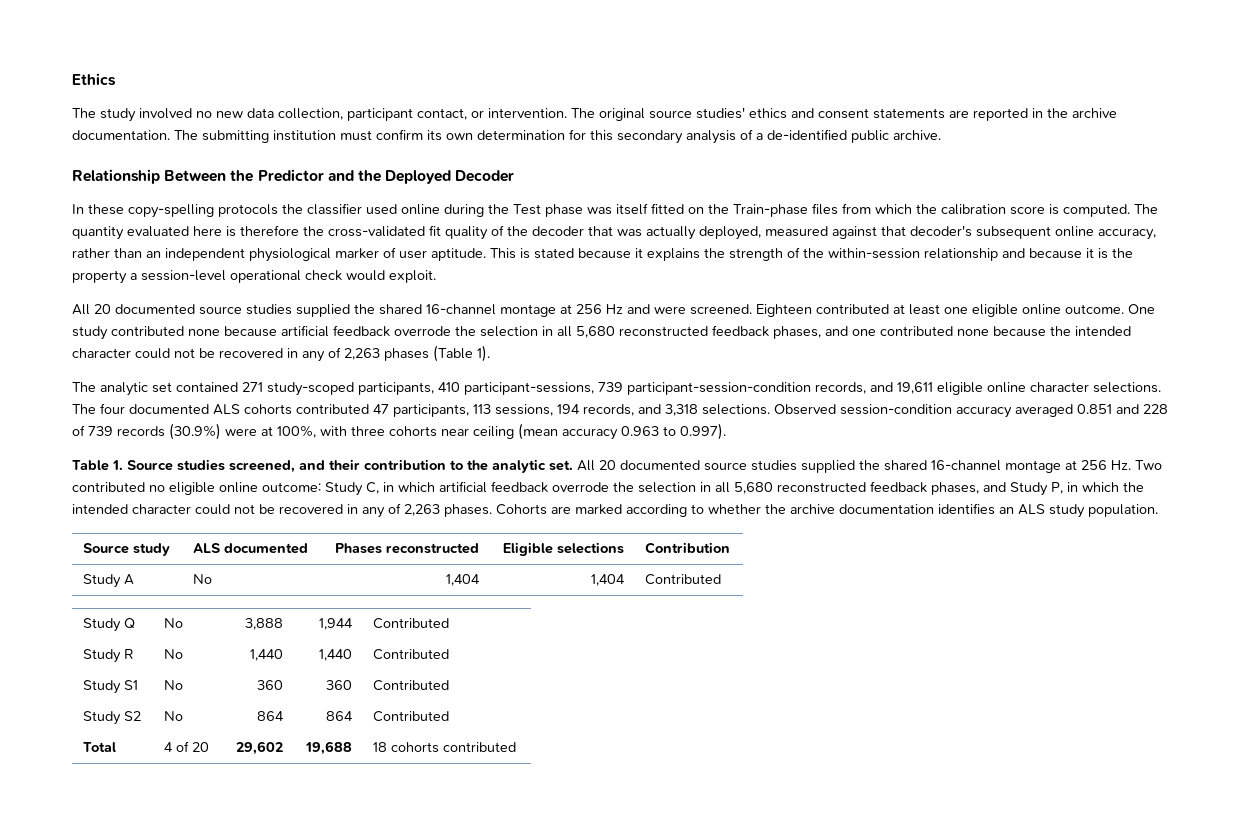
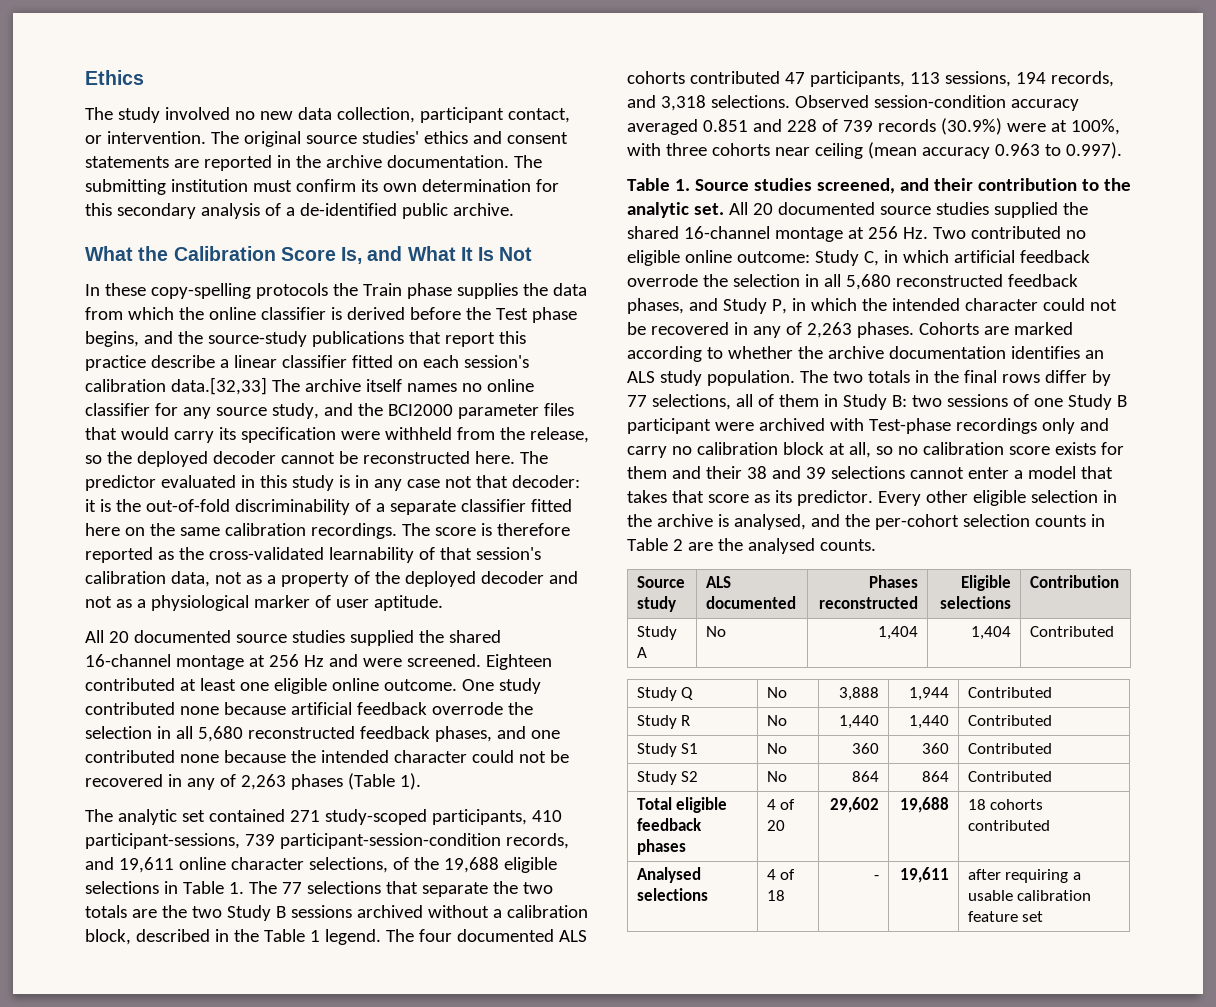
[72,169,515,184] Relationship Between the Predictor and the Deployed Decoder -> [85,246,533,264] What the Calibration Score Is, and What It Is Not
[307,203,1158,217] [72,225,1156,240] [72,248,245,261] classifier used online during the Test phase was itself fitted on the Train-phase files from which the calibration score is computed. The quantity evaluated here is therefore the cross-validated fit quality of the decoder that was actually deployed, measured against that decoder's subsequent online accuracy, rather than an independent -> [362,283,587,299] [85,307,577,323] [85,331,526,347] [85,355,529,371] [85,377,534,395] [85,403,574,419] [85,427,589,443] [85,451,548,467] [85,475,580,491] [85,499,572,515] [85,523,570,539] [85,547,541,563] [85,571,578,587] [85,596,146,608] Train phase supplies the data from which the online classifier is derived before the Test phase begins, and the source-study publications that report this practice describe a linear classifier fitted on each session's calibration data.[32,33] The archive itself names no online classifier for any source study, and the BCI2000 parameter files that would carry its specification were withheld from the release, so the deployed decoder cannot be reconstructed here. The predictor evaluated in this study is in any case not that decoder: it is the out-of-fold discriminability of a separate classifier fitted here on the same calibration recordings. The score is therefore reported as the cross-validated learnability of that session's calibration data, not as a property of the deployed decoder and not as a
[490,247,1133,261] [72,270,436,284] This is stated because it explains the strength of the within-session relationship and because it is the property a session-level operational check would exploit. -> (443, 603) none
[937,382,983,395] eligible -> (174, 865) none
[1093,382,1161,393] selections. -> [308,857,557,873] [85,881,553,897] [85,905,588,921] [85,929,381,945] selections, of the 19,688 eligible selections in Table 1. The 77 selections that separate the two totals are the two Study B sessions archived without a calibration block, described in the Table 1 legend.
(1158, 510) none -> [799,370,1111,386] [627,394,1127,410] [627,418,1109,434] [627,442,1124,458] [627,466,1113,479] [627,490,1117,506] [627,514,1105,530] [627,538,876,554] The two totals in the final rows differ by 77 selections, all of them in Study B: two sessions of one Study B participant were archived with Test-phase recordings only and carry no calibration block at all, so no calibration score exists for them and their 38 and 39 selections cannot enter a model that takes that score as its predictor. Every other eligible selection in the archive is analysed, and the per-cohort selection counts in Table 2 are the analysed counts.
(116, 747) none -> [676,797,728,813] [636,818,702,831] [636,839,686,855] eligible feedback phases
(516, 747) none -> [636,867,701,883] [636,888,708,901] [766,869,796,880] [766,890,785,901] [874,875,880,880] [900,867,950,883] [967,869,1081,883] [967,890,1092,901] [967,911,1044,922] // Analysed selections | 4 of 18 | - | 19,611 | after requiring a usable calibration feature set

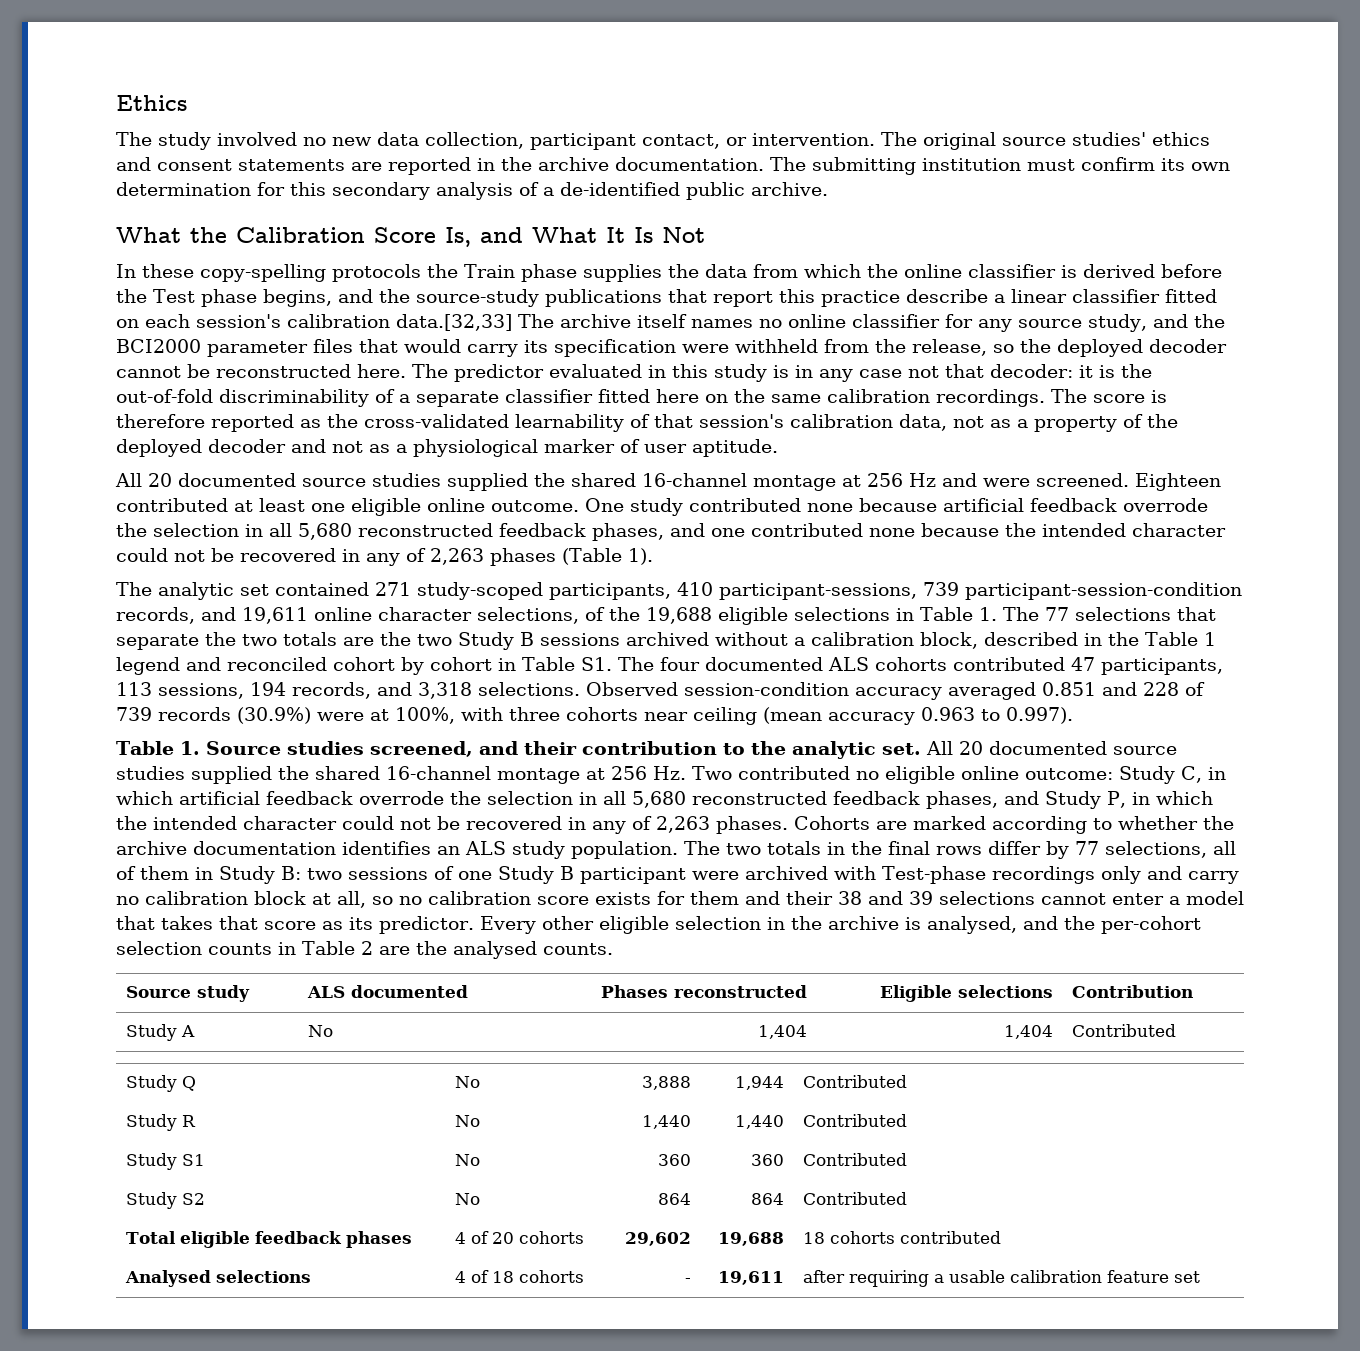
[324,929,381,945] legend. -> [116,657,612,675] legend and reconciled cohort by cohort in Table S1.
(785, 825) none -> [519,1231,585,1244] cohorts
(785, 895) none -> [519,1270,585,1283] cohorts

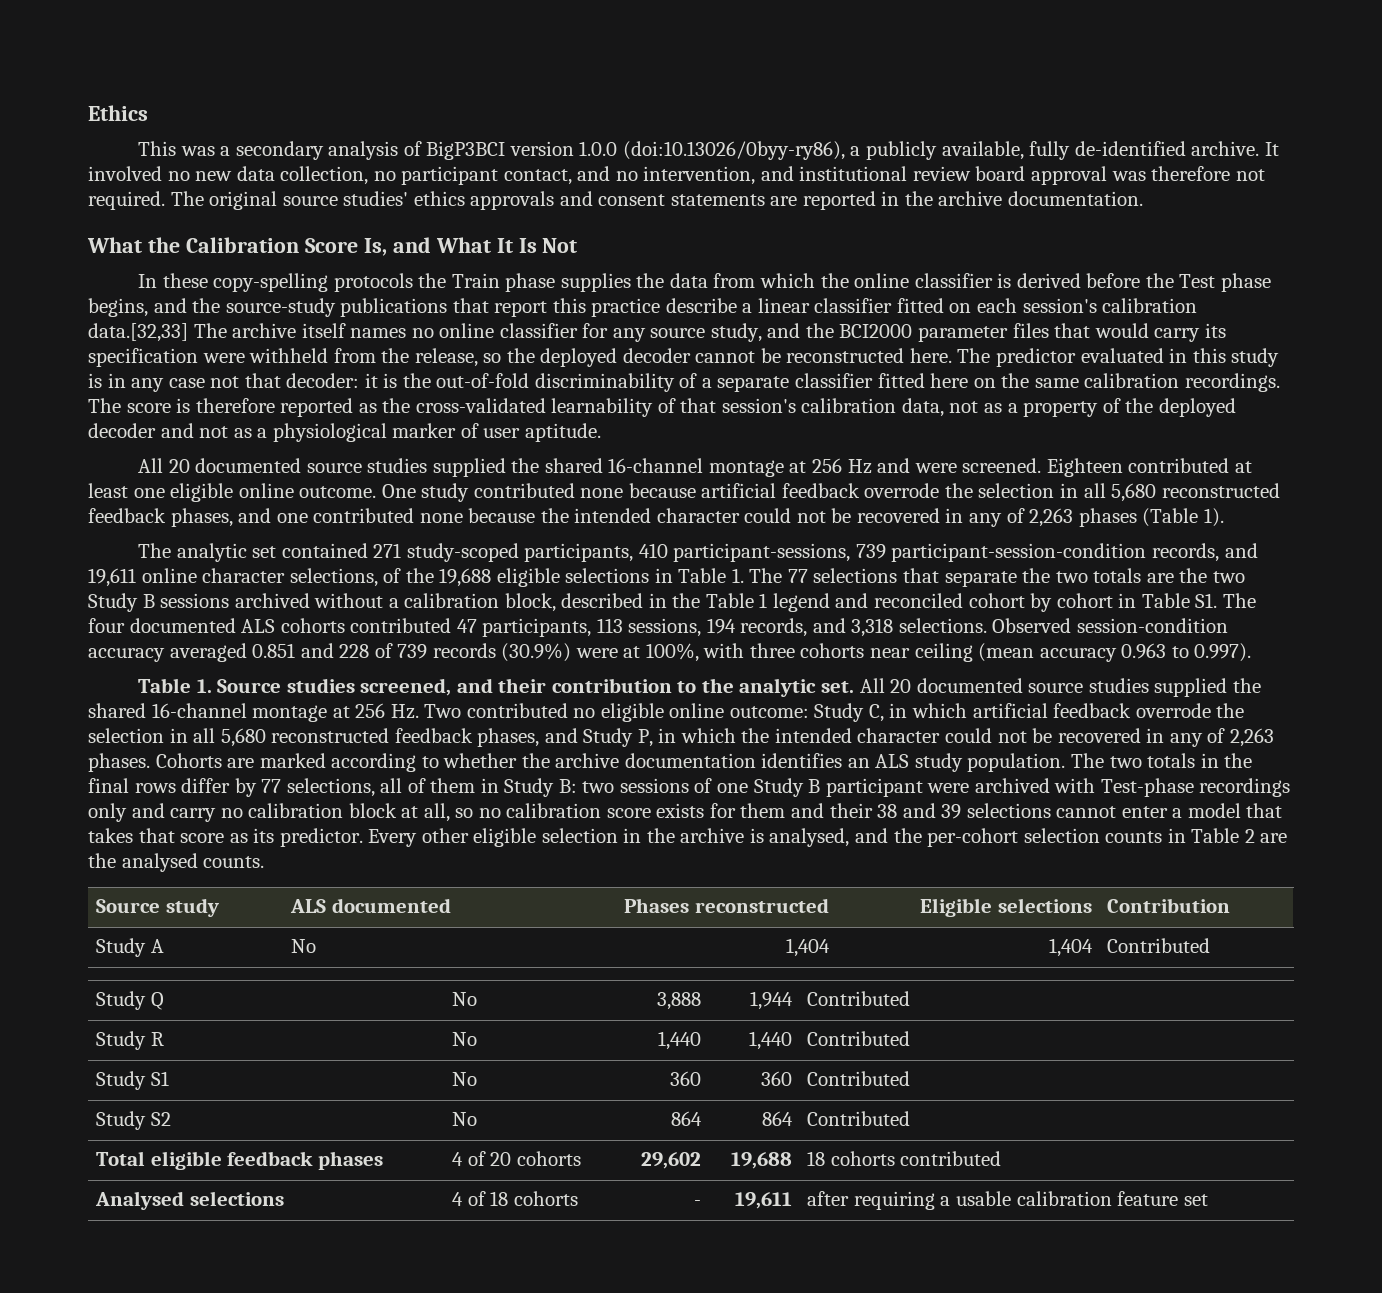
[116,132,211,150] The study -> [138,141,1279,160] This was a secondary analysis of BigP3BCI version 1.0.0 (doi:10.13026/0byy-ry86), a publicly available, fully de-identified archive. It
(524, 140) none -> [373,171,396,181] no
[726,133,875,146] or intervention. -> [577,166,1265,185] [88,191,165,210] and no intervention, and institutional review board approval was therefore not required.
(1210, 139) none -> [470,191,555,210] approvals
[770,157,1230,175] [116,182,828,200] The submitting institution must confirm its own determination for this secondary analysis of a de-identified public archive. -> (1144, 198) none

